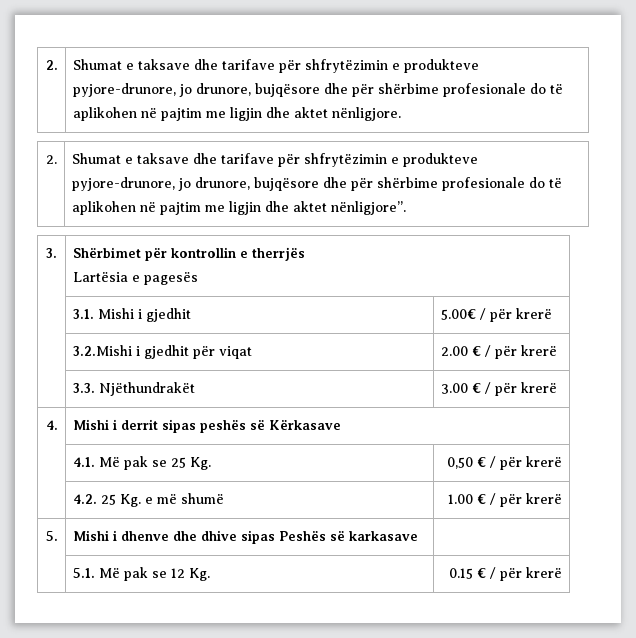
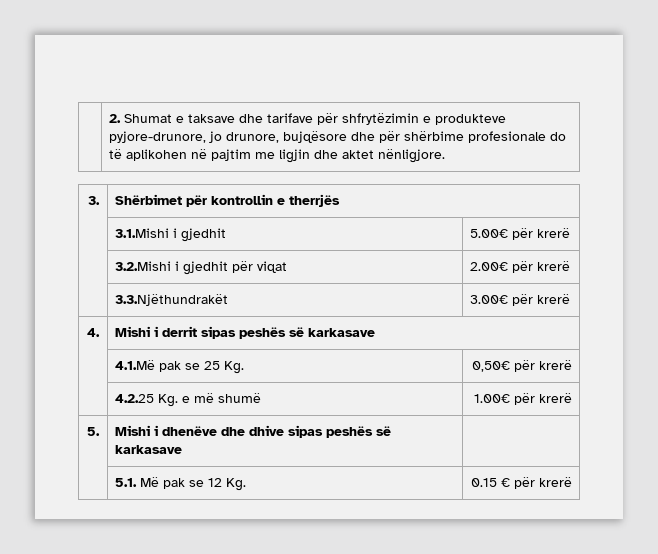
[45,60,58,70] 2. | -> [109,114,122,123] | 2.
[45,155,57,164] [71,153,478,167] [71,177,562,191] [71,201,406,215] // 2. | Shumat e taksave dhe tarifave për shfrytëzimin e produkteve pyjore-drunore, jo drunore, bujqësore dhe për shërbime profesionale do të aplikohen në pajtim me ligjin dhe aktet nënligjore”. -> (446, 156) none
[72,272,198,285] [72,308,134,319] // Lartësia e pagesës // | 3.1. Mishi -> [115,228,170,238] // | 3.1.Mishi
[479,308,486,320] / -> (509, 233) none
[440,345,557,359] [72,382,195,396] [440,382,491,394] 2.00 € / për krerë // | 3.3. Njëthundrakët | 3.00 € / -> [470,261,571,273] [115,294,229,306] [470,295,509,304] 2.00€ për krerë // | 3.3.Njëthundrakët | 3.00€
[268,420,341,430] [72,457,120,467] Kërkasave // | 4.1. Më -> [308,328,376,337] [115,360,156,370] karkasave // | 4.1.Më
[447,456,563,470] [72,494,116,505] 0,50 € / për krerë // | 4.2. 25 -> [471,360,572,372] [115,394,155,403] 0,50€ për krerë // | 4.2.25
[448,493,497,505] 1.00 € / -> [473,394,510,403] 1.00€
[120,531,169,541] dhenve -> [162,426,218,436] dhenëve
[278,531,326,541] Peshës -> [326,426,374,438] peshës
[490,567,497,579] / -> (510, 482) none

